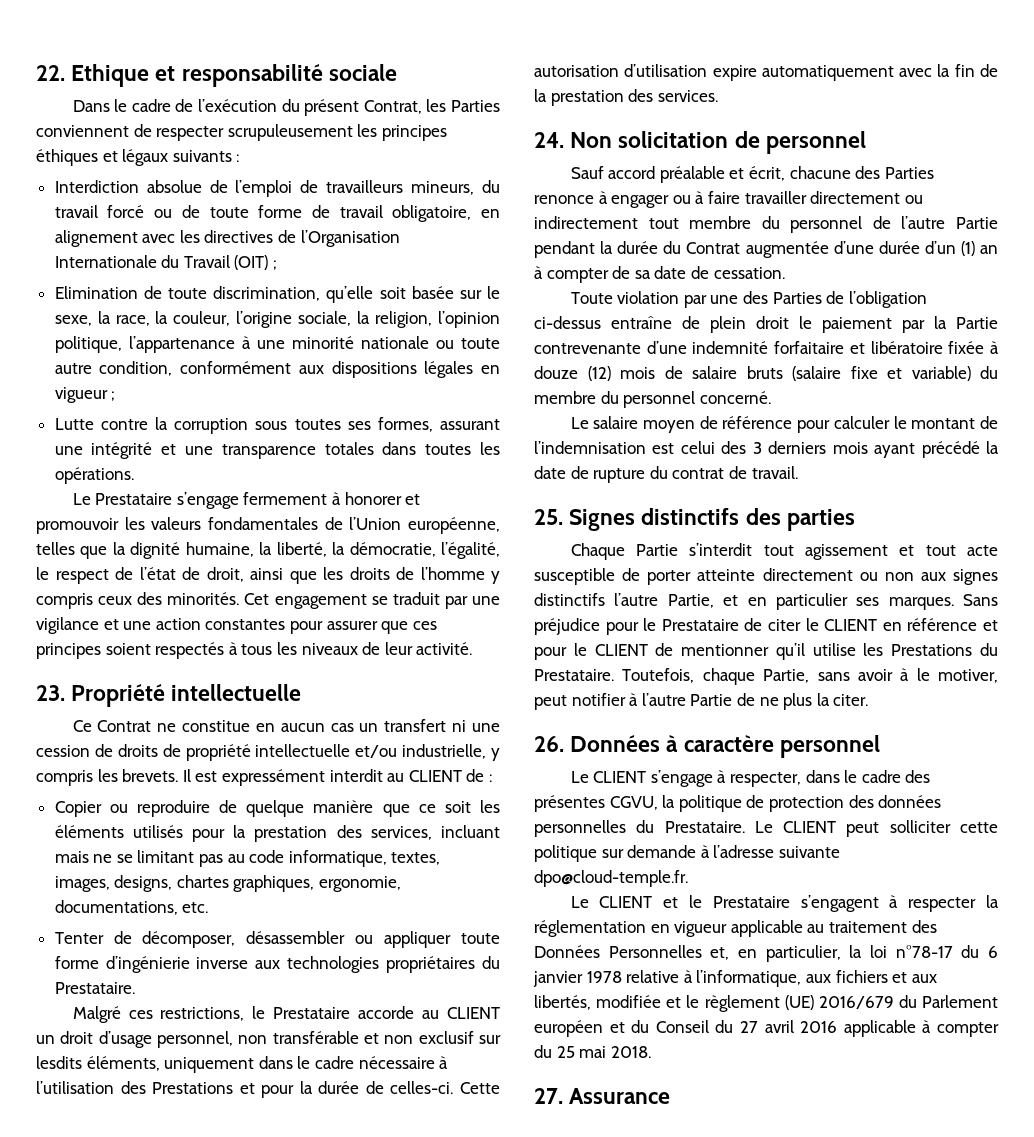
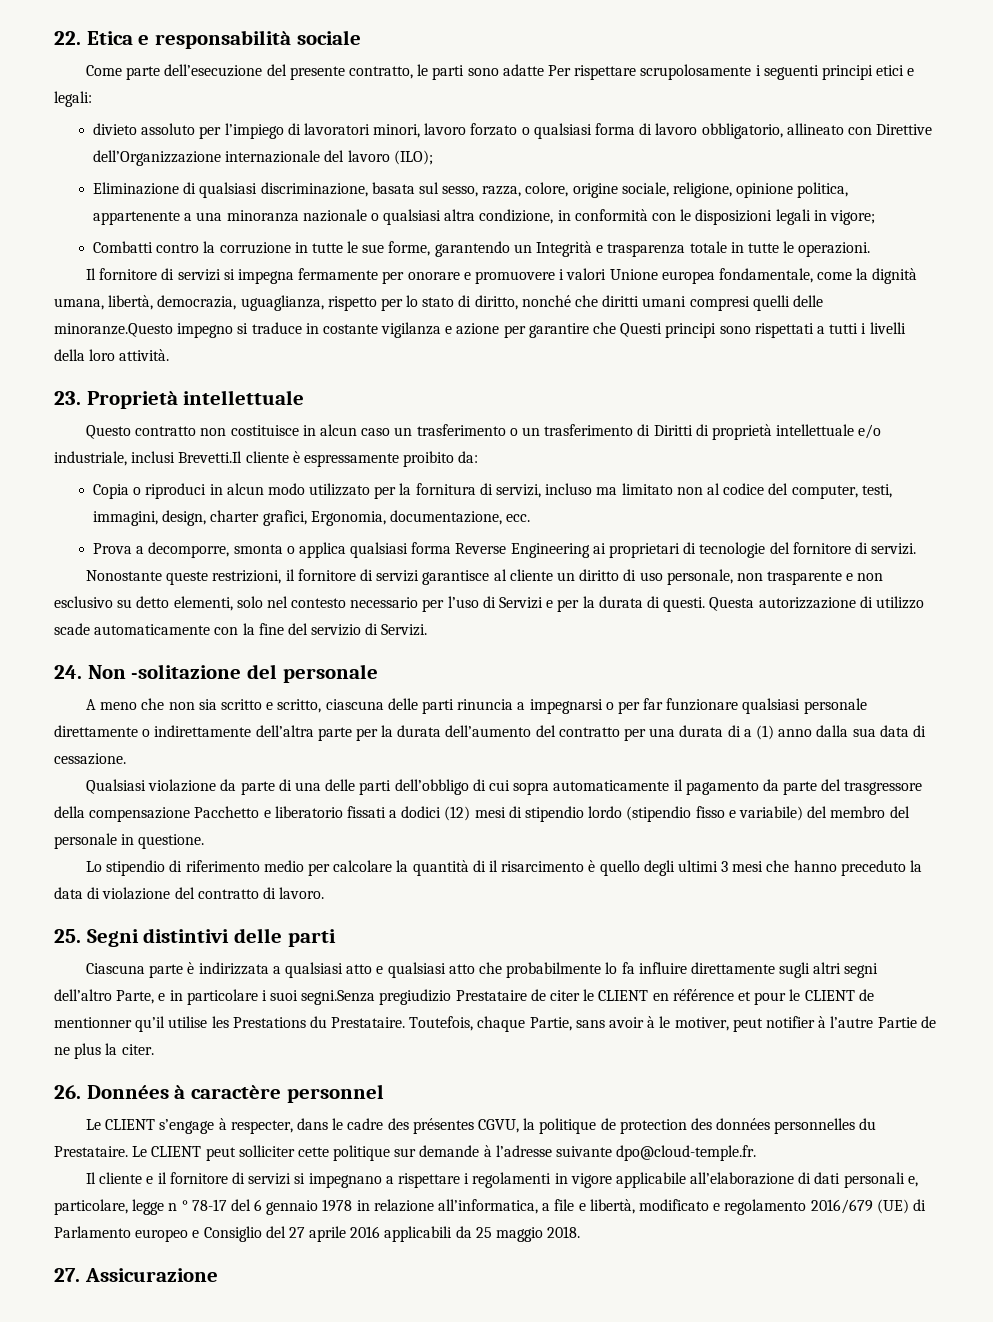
[71,64,397,87] [72,99,500,116] [36,124,447,141] [36,149,240,166] [54,180,500,197] [54,205,500,222] [54,230,400,247] [54,255,278,270] [54,286,501,303] [54,311,501,328] [54,336,501,353] [54,361,500,378] [54,387,116,403] [54,417,501,434] [54,442,501,459] [54,467,134,484] [72,492,421,509] [36,517,501,534] [36,542,501,559] [36,567,500,584] [36,592,500,609] [36,617,437,634] [36,642,473,659] [36,684,302,707] [72,719,501,732] [36,744,500,761] [36,769,492,786] [54,800,500,817] [54,825,501,842] [54,850,441,867] [54,875,402,892] [54,900,209,915] [54,931,500,948] [54,956,500,973] [54,982,135,994] [72,1006,500,1023] [36,1031,502,1048] [36,1056,449,1073] [36,1081,501,1098] [534,64,998,81] [534,89,718,106] [534,131,866,154] [570,166,934,183] [534,191,923,208] [534,216,998,233] [534,241,998,258] [534,266,785,283] [570,291,927,308] [534,316,998,333] [534,341,999,354] [534,366,998,381] [534,391,771,408] [570,416,998,433] [534,441,1000,458] [534,466,798,483] [534,508,855,531] [570,543,998,560] [534,568,998,585] [534,593,998,610] [534,618,657,635] Ethique et responsabilité sociale // Dans le cadre de l’exécution du présent Contrat, les Parties conviennent de respecter scrupuleusement les principes éthiques et légaux suivants : // Interdiction absolue de l’emploi de travailleurs mineurs, du travail forcé ou de toute forme de travail obligatoire, en alignement avec les directives de l’Organisation Internationale du Travail (OIT) ; // Elimination de toute discrimination, qu’elle soit basée sur le sexe, la race, la couleur, l’origine sociale, la religion, l’opinion politique, l’appartenance à une minorité nationale ou toute autre condition, conformément aux dispositions légales en vigueur ; // Lutte contre la corruption sous toutes ses formes, assurant une intégrité et une transparence totales dans toutes les opérations. // Le Prestataire s’engage fermement à honorer et promouvoir les valeurs fondamentales de l’Union européenne, telles que la dignité humaine, la liberté, la démocratie, l’égalité, le respect de l’état de droit, ainsi que les droits de l’homme y compris ceux des minorités. Cet engagement se traduit par une vigilance et une action constantes pour assurer que ces principes soient respectés à tous les niveaux de leur activité. // 23. Propriété intellectuelle // Ce Contrat ne constitue en aucun cas un transfert ni une cession de droits de propriété intellectuelle et/ou industrielle, y compris les brevets. Il est expressément interdit au CLIENT de : // Copier ou reproduire de quelque manière que ce soit les éléments utilisés pour la prestation des services, incluant mais ne se limitant pas au code informatique, textes, images, designs, chartes graphiques, ergonomie, documentations, etc. // Tenter de décomposer, désassembler ou appliquer toute forme d’ingénierie inverse aux technologies propriétaires du Prestataire. // Malgré ces restrictions, le Prestataire accorde au CLIENT un droit d’usage personnel, non transférable et non exclusif sur lesdits éléments, uniquement dans le cadre nécessaire à l’utilisation des Prestations et pour la durée de celles-ci. Cette autorisation d’utilisation expire automatiquement avec la fin de la prestation des services. // 24. Non solicitation de personnel // Sauf accord préalable et écrit, chacune des Parties renonce à engager ou à faire travailler directement ou indirectement tout membre du personnel de l’autre Partie pendant la durée du Contrat augmentée d’une durée d’un (1) an à compter de sa date de cessation. // Toute violation par une des Parties de l’obligation ci-dessus entraîne de plein droit le paiement par la Partie contrevenante d’une indemnité forfaitaire et libératoire fixée à douze (12) mois de salaire bruts (salaire fixe et variable) du membre du personnel concerné. // Le salaire moyen de référence pour calculer le montant de l’indemnisation est celui des 3 derniers mois ayant précédé la date de rupture du contrat de travail. // 25. Signes distinctifs des parties // Chaque Partie s’interdit tout agissement et tout acte susceptible de porter atteinte directement ou non aux signes distinctifs l’autre Partie, et en particulier ses marques. Sans préjudice pour le -> [86,30,361,49] [86,64,915,80] [54,91,92,107] [92,123,933,139] [92,150,433,166] [92,182,849,198] [92,209,875,225] [92,241,871,257] [86,268,918,284] [54,295,823,311] [54,322,906,338] [54,349,170,361] [54,390,305,409] [86,424,882,440] [54,451,479,467] [92,483,892,499] [92,510,531,526] [92,542,917,558] [86,569,884,585] [54,596,924,612] [54,623,428,636] [54,664,378,683] [86,698,867,714] [54,725,926,741] [54,753,126,765] [86,779,923,795] [54,806,910,822] [54,833,205,849] [86,860,922,876] [54,887,325,900] [54,928,336,947] [86,962,879,978] [54,989,452,1005] Etica e responsabilità sociale // Come parte dell’esecuzione del presente contratto, le parti sono adatte Per rispettare scrupolosamente i seguenti principi etici e legali: // divieto assoluto per l’impiego di lavoratori minori, lavoro forzato o qualsiasi forma di lavoro obbligatorio, allineato con Direttive dell’Organizzazione internazionale del lavoro (ILO); // Eliminazione di qualsiasi discriminazione, basata sul sesso, razza, colore, origine sociale, religione, opinione politica, appartenente a una minoranza nazionale o qualsiasi altra condizione, in conformità con le disposizioni legali in vigore; // Combatti contro la corruzione in tutte le sue forme, garantendo un Integrità e trasparenza totale in tutte le operazioni. // Il fornitore di servizi si impegna fermamente per onorare e promuovere i valori Unione europea fondamentale, come la dignità umana, libertà, democrazia, uguaglianza, rispetto per lo stato di diritto, nonché che diritti umani compresi quelli delle minoranze.Questo impegno si traduce in costante vigilanza e azione per garantire che Questi principi sono rispettati a tutti i livelli della loro attività. // 23. Proprietà intellettuale // Questo contratto non costituisce in alcun caso un trasferimento o un trasferimento di Diritti di proprietà intellettuale e/o industriale, inclusi Brevetti.Il cliente è espressamente proibito da: // Copia o riproduci in alcun modo utilizzato per la fornitura di servizi, incluso ma limitato non al codice del computer, testi, immagini, design, charter grafici, Ergonomia, documentazione, ecc. // Prova a decomporre, smonta o applica qualsiasi forma Reverse Engineering ai proprietari di tecnologie del fornitore di servizi. // Nonostante queste restrizioni, il fornitore di servizi garantisce al cliente un diritto di uso personale, non trasparente e non esclusivo su detto elementi, solo nel contesto necessario per l’uso di Servizi e per la durata di questi. Questa autorizzazione di utilizzo scade automaticamente con la fine del servizio di Servizi. // 24. Non -solitazione del personale // A meno che non sia scritto e scritto, ciascuna delle parti rinuncia a impegnarsi o per far funzionare qualsiasi personale direttamente o indirettamente dell’altra parte per la durata dell’aumento del contratto per una durata di a (1) anno dalla sua data di cessazione. // Qualsiasi violazione da parte di una delle parti dell’obbligo di cui sopra automaticamente il pagamento da parte del trasgressore della compensazione Pacchetto e liberatorio fissati a dodici (12) mesi di stipendio lordo (stipendio fisso e variabile) del membro del personale in questione. // Lo stipendio di riferimento medio per calcolare la quantità di il risarcimento è quello degli ultimi 3 mesi che hanno preceduto la data di violazione del contratto di lavoro. // 25. Segni distintivi delle parti // Ciascuna parte è indirizzata a qualsiasi atto e qualsiasi atto che probabilmente lo fa influire direttamente sugli altri segni dell’altro Parte, e in particolare i suoi segni.Senza pregiudizio
[570,895,999,912] [534,920,937,937] [534,945,998,962] [533,970,937,987] [534,995,998,1012] [534,1020,999,1037] [534,1045,607,1058] Le CLIENT et le Prestataire s’engagent à respecter la réglementation en vigueur applicable au traitement des Données Personnelles et, en particulier, la loi n°78-17 du 6 janvier 1978 relative à l’informatique, aux fichiers et aux libertés, modifiée et le règlement (UE) 2016/679 du Parlement européen et du Conseil du 27 avril 2016 applicable à compter du 25 mai -> [86,1172,918,1188] [54,1199,926,1215] [54,1226,544,1242] Il cliente e il fornitore di servizi si impegnano a rispettare i regolamenti in vigore applicabile all’elaborazione di dati personali e, particolare, legge n ° 78-17 del 6 gennaio 1978 in relazione all’informatica, a file e libertà, modificato e regolamento 2016/679 (UE) di Parlamento europeo e Consiglio del 27 aprile 2016 applicabili da 25 maggio
[569,1088,671,1104] Assurance -> [84,1268,218,1282] Assicurazione

